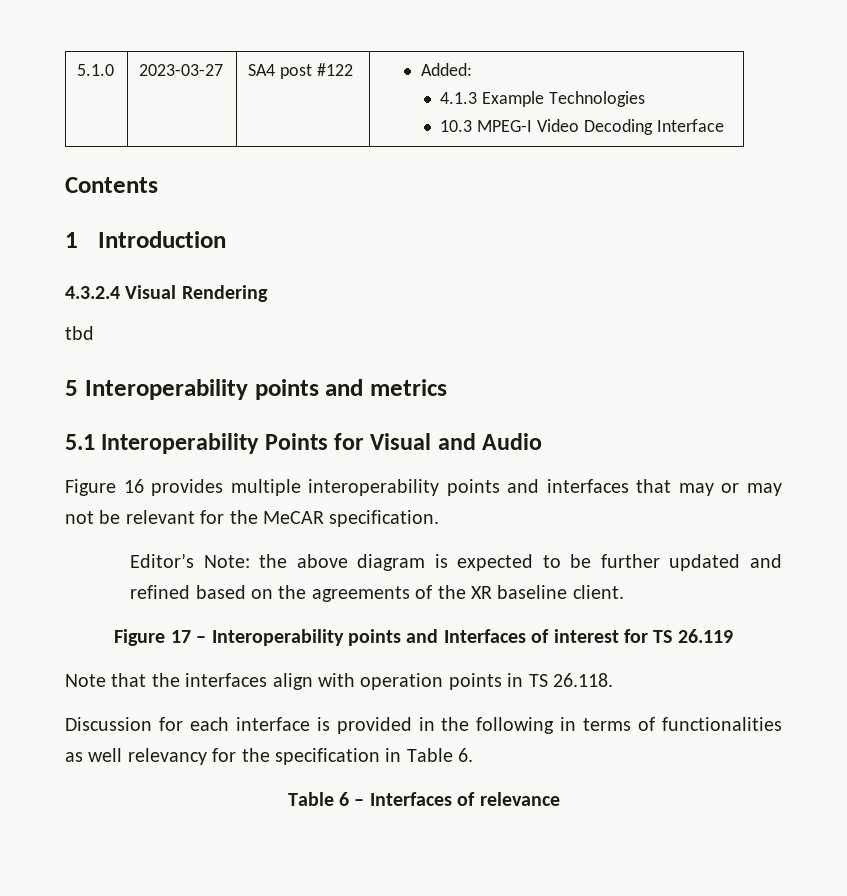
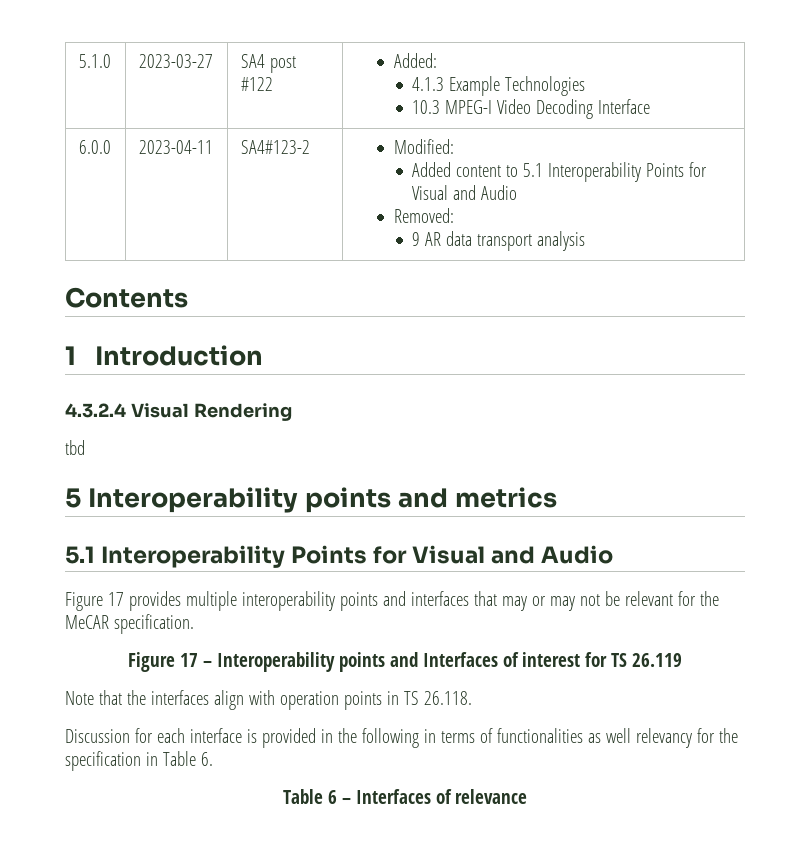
(724, 125) none -> [78,140,111,154] [138,140,213,154] [240,140,310,154] [394,139,455,154] [412,162,708,182] [412,185,518,200] [394,208,455,223] [412,231,586,251] // 6.0.0 | 2023-04-11 | SA4#123-2 | Modified: // Added content to 5.1 Interoperability Points for Visual and Audio // Removed: // 9 AR data transport analysis
[123,479,144,493] 16 -> [107,592,124,606] 17
[130,553,783,571] [130,585,624,602] // Editor’s Note: the above diagram is expected to be further updated and refined based on the agreements of the XR baseline client. -> (194, 624) none

